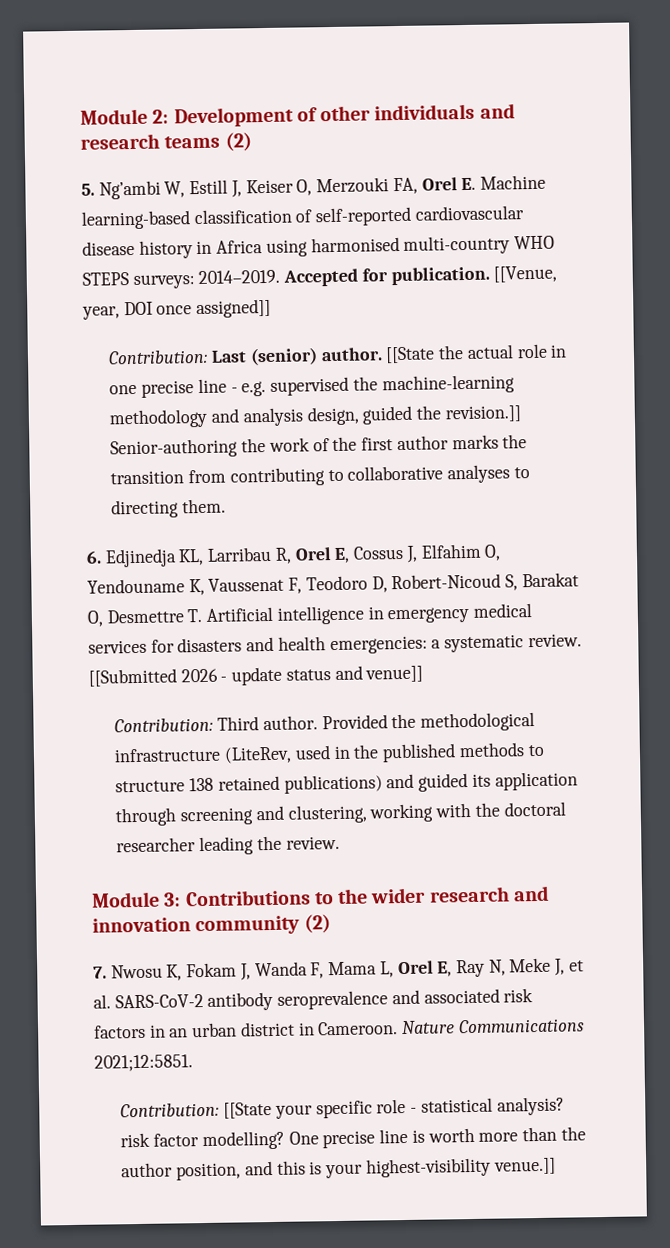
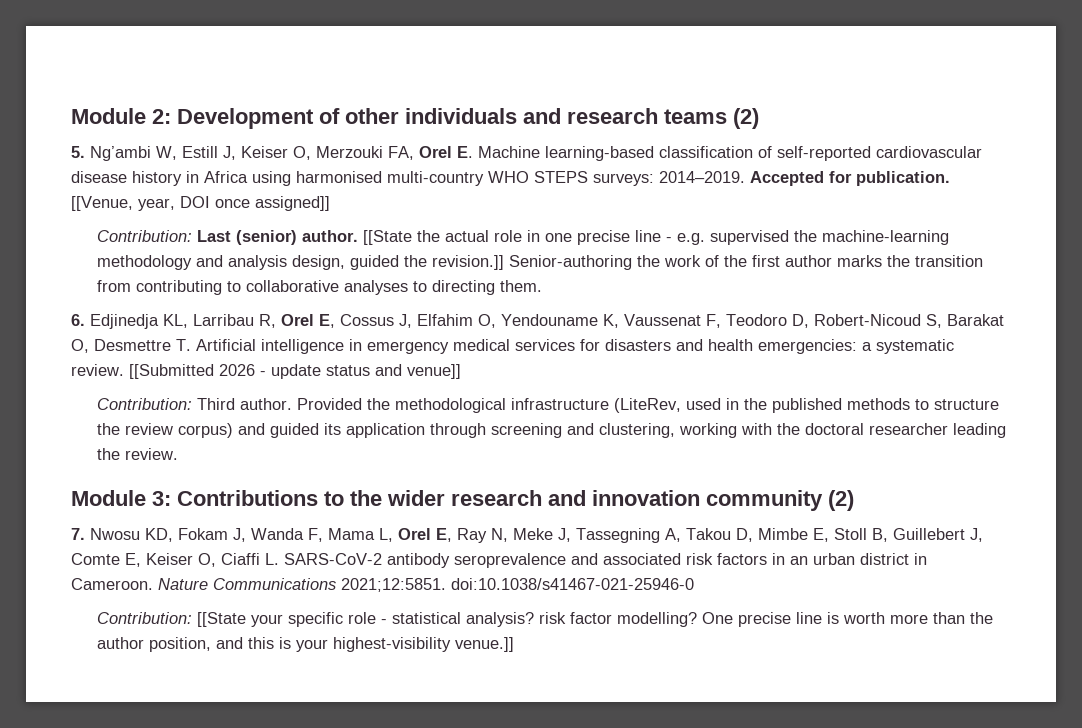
[189,774,383,794] 138 retained publications) -> [96,423,233,438] the review corpus)
[166,964,183,981] K, -> [145,528,173,542] KD,
[568,960,584,972] [93,994,111,1009] et al. -> [576,528,983,543] [71,553,279,567] Tassegning A, Takou D, Mimbe E, Stoll B, Guillebert J, Comte E, Keiser O, Ciaffi L.
(193, 1063) none -> [451,578,694,590] doi:10.1038/s41467-021-25946-0

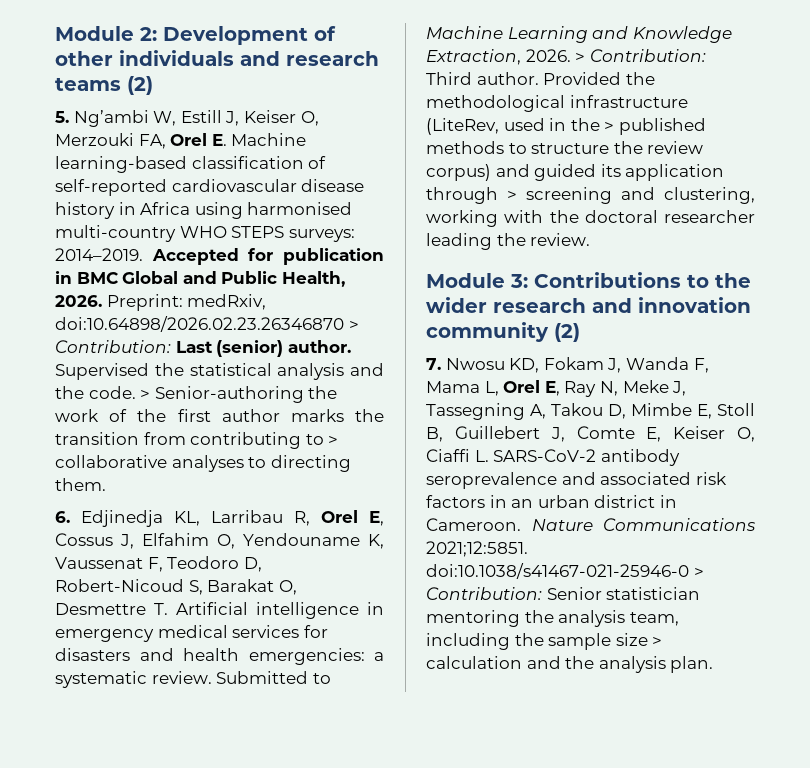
[856,171,950,186] [71,196,330,211] [96,230,949,245] [96,255,504,270] publication. [[Venue, year, DOI once assigned]] // Contribution: Last (senior) author. [[State the actual role in one precise line - e.g. supervised the machine-learning methodology and analysis design, guided the revision.]] -> [283,248,385,265] [55,271,345,287] [55,294,267,311] [55,316,359,332] [55,340,351,357] [55,363,384,380] [55,386,151,399] publication in BMC Global and Public Health, 2026. Preprint: medRxiv, doi:10.64898/2026.02.23.26346870 > Contribution: Last (senior) author. Supervised the statistical analysis and the code. >
(241, 286) none -> [328,435,339,445] >
[129,364,461,379] [[Submitted 2026 - update status and venue]] // -> [216,671,331,684] [426,26,732,43] [426,49,586,65] Submitted to Machine Learning and Knowledge Extraction, 2026. >
(767, 404) none -> [604,121,615,131] >
(486, 430) none -> [507,190,517,200] >
[96,612,993,627] [96,637,514,652] // Contribution: [[State your specific role - statistical analysis? risk factor modelling? One precise line is worth more than the author position, and this is your highest-visibility venue.]] -> [693,567,704,577] [426,587,701,600] [426,610,679,627] [426,633,663,650] [426,656,714,673] > Contribution: Senior statistician mentoring the analysis team, including the sample size > calculation and the analysis plan.

